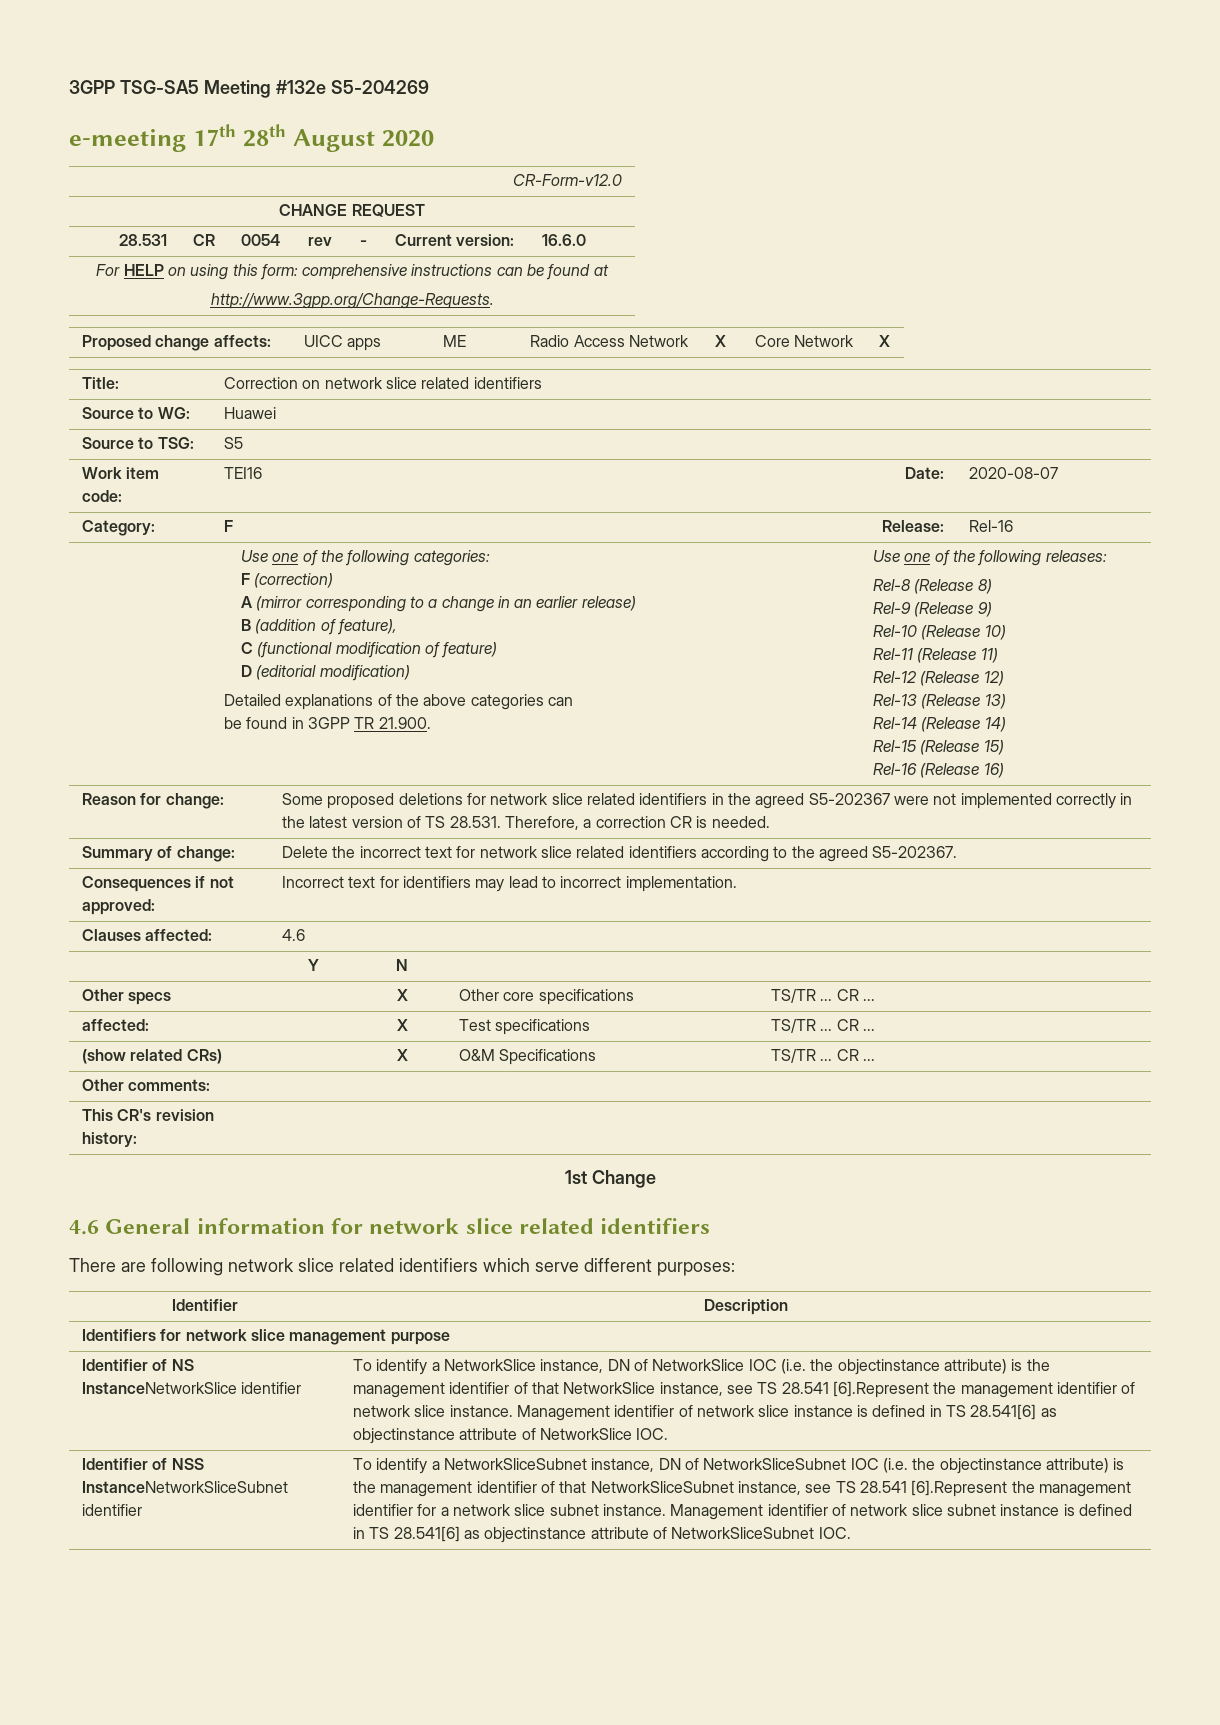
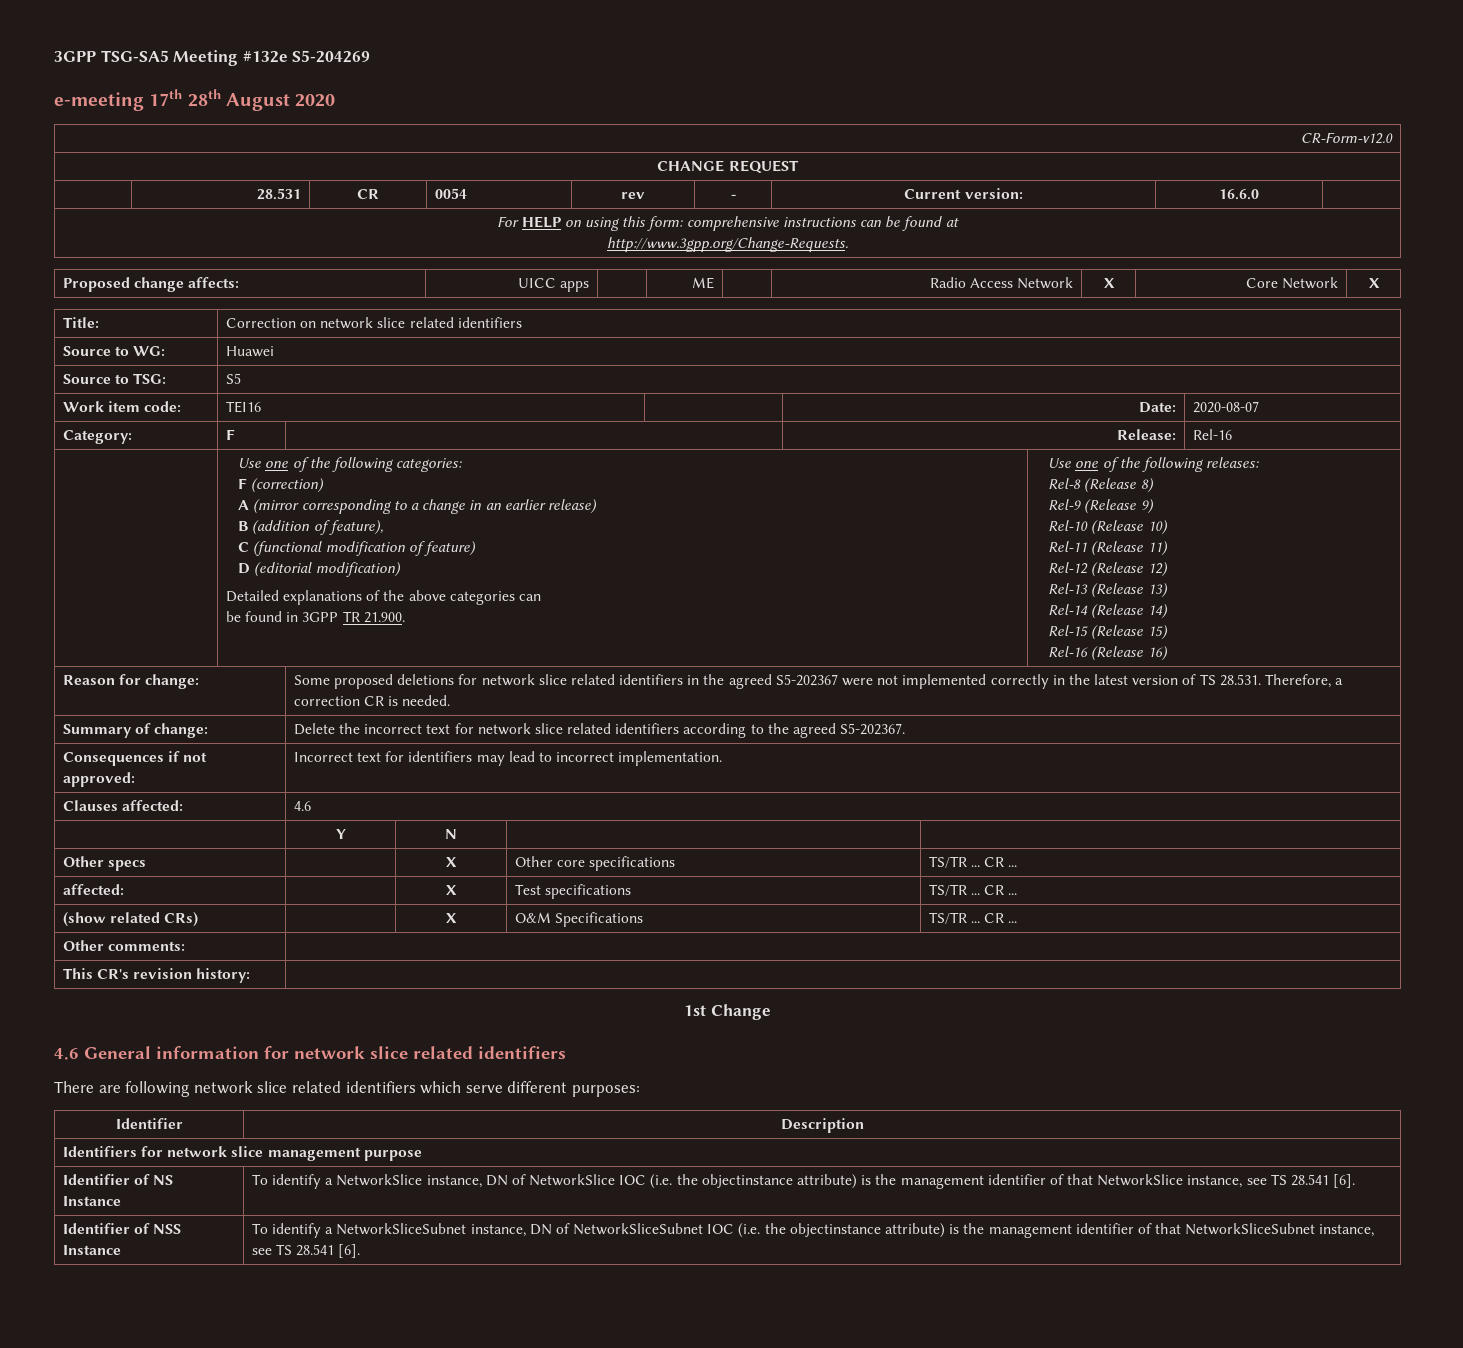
[82,1382,302,1394] InstanceNetworkSlice identifier -> [62,1196,121,1206] Instance
[832,1381,1136,1398] [353,1404,1057,1421] [353,1428,669,1444] [6].Represent the management identifier of network slice instance. Management identifier of network slice instance is defined in TS 28.541[6] as objectinstance attribute of NetworkSlice IOC. -> [1333,1174,1356,1188] [6].
[82,1481,289,1493] [82,1504,143,1516] InstanceNetworkSliceSubnet identifier -> [62,1245,121,1255] Instance
[911,1480,1131,1497] [353,1504,1132,1520] [353,1526,851,1543] [6].Represent the management identifier for a network slice subnet instance. Management identifier of network slice subnet instance is defined in TS 28.541[6] as objectinstance attribute of NetworkSliceSubnet IOC. -> [338,1244,361,1258] [6].

